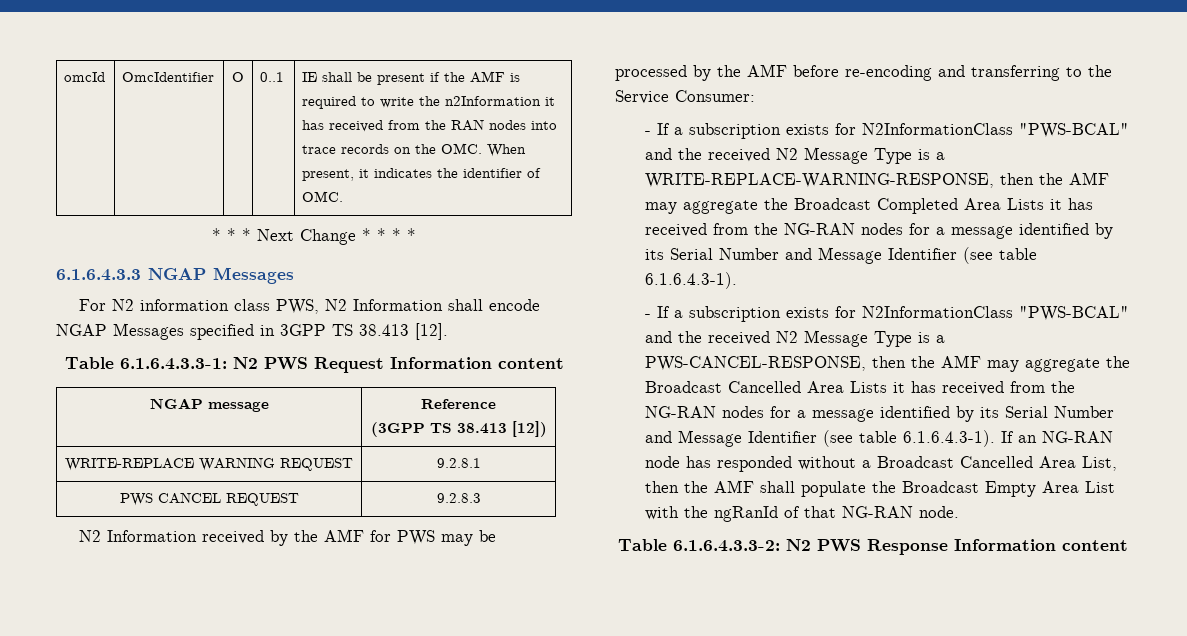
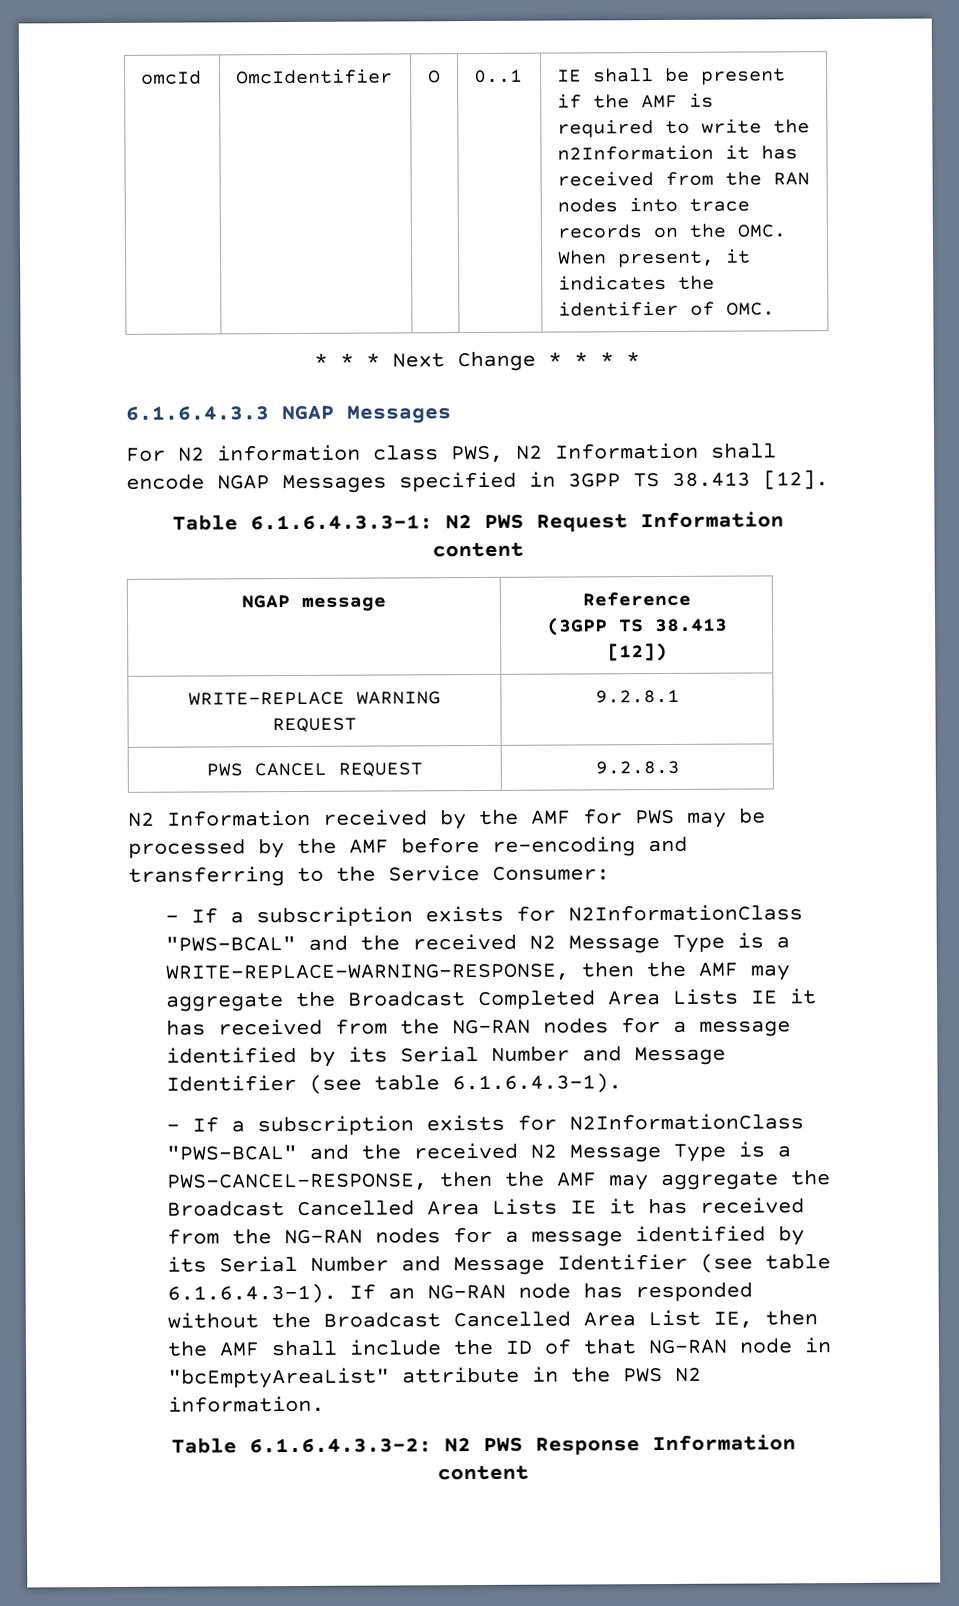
(1044, 204) none -> [751,990,779,1004] IE
(887, 387) none -> [570,1200,598,1214] IE
[861,456,1117,471] a Broadcast Cancelled Area List, -> [271,1309,754,1329] the Broadcast Cancelled Area List IE,
[800,481,1115,497] [644,506,959,522] populate the Broadcast Empty Area List with the ngRanId of that NG-RAN node. -> [349,1337,832,1356] [168,1366,703,1389] [168,1395,326,1413] include the ID of that NG-RAN node in "bcEmptyAreaList" attribute in the PWS N2 information.

